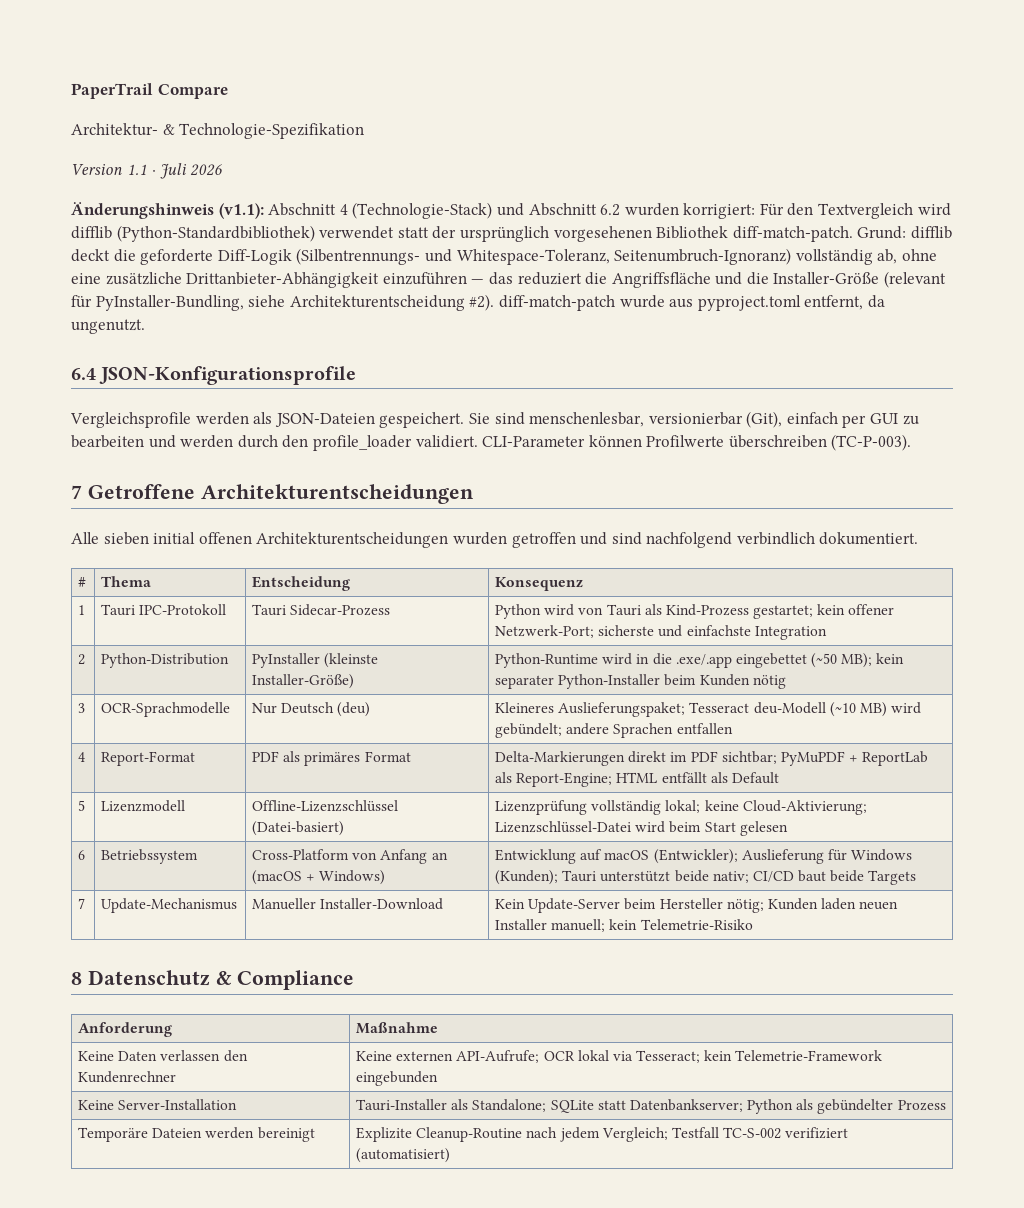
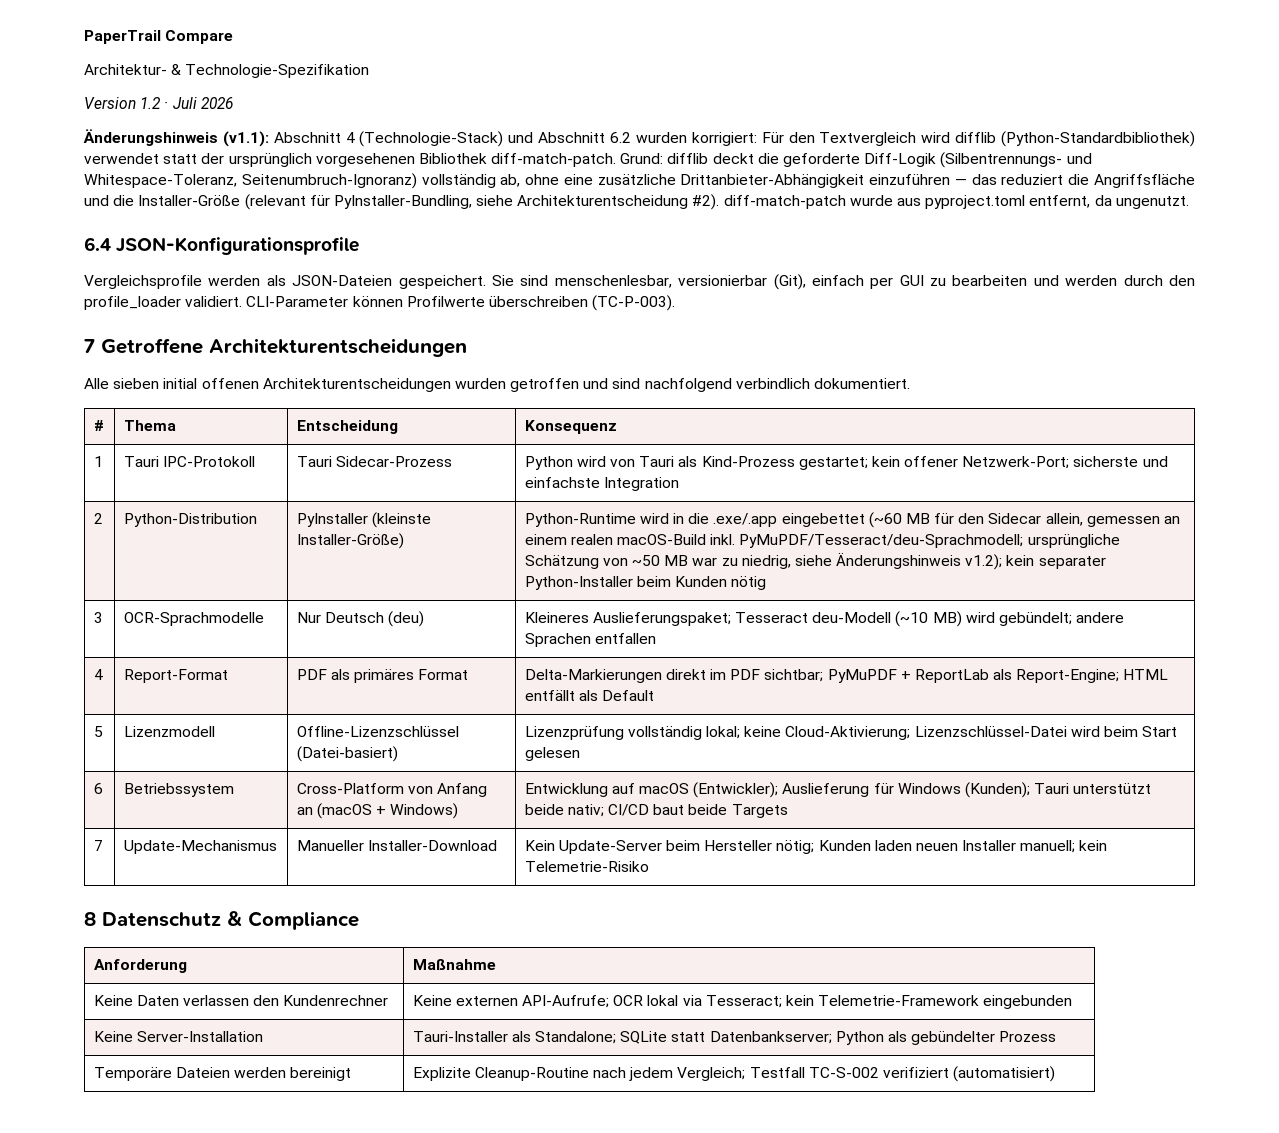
[126,164,147,175] 1.1 -> [140,97,162,109] 1.2
[811,653,873,668] (~50 MB); -> [868,512,1180,528] [524,534,1120,548] [524,552,1003,570] (~60 MB für den Sidecar allein, gemessen an einem realen macOS-Build inkl. PyMuPDF/Tesseract/deu-Sprachmodell; ursprüngliche Schätzung von ~50 MB war zu niedrig, siehe Änderungshinweis v1.2);

